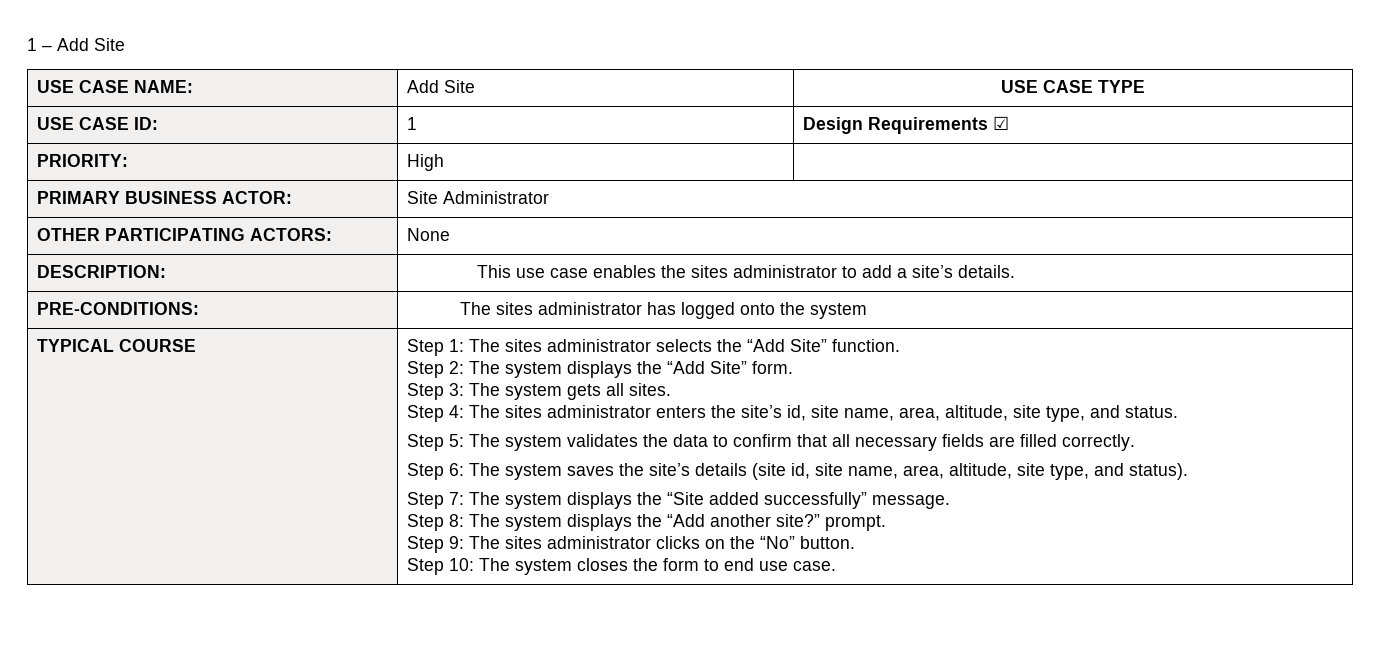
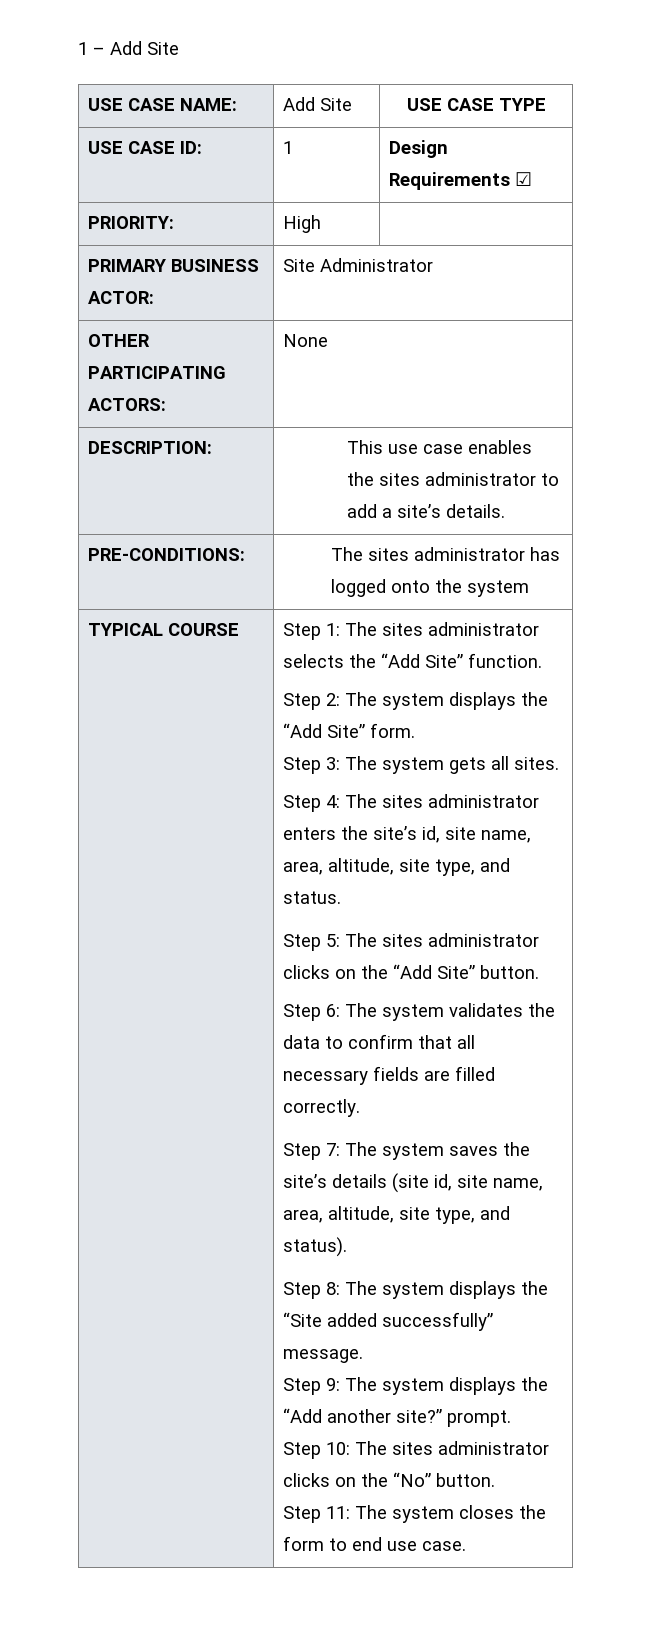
(501, 440) none -> [381,933,539,947] [282,964,539,979] [282,1003,377,1021] sites administrator clicks on the “Add Site” button. // Step 6: The
[449,463,465,476] 6: -> [325,1143,340,1156] 7:
[449,492,465,505] 7: -> [325,1282,340,1295] 8:
[449,514,465,527] 8: -> [325,1378,340,1391] 9:
[449,536,465,549] 9: -> [325,1442,350,1455] 10:
[449,558,475,571] 10: -> [325,1506,350,1519] 11:

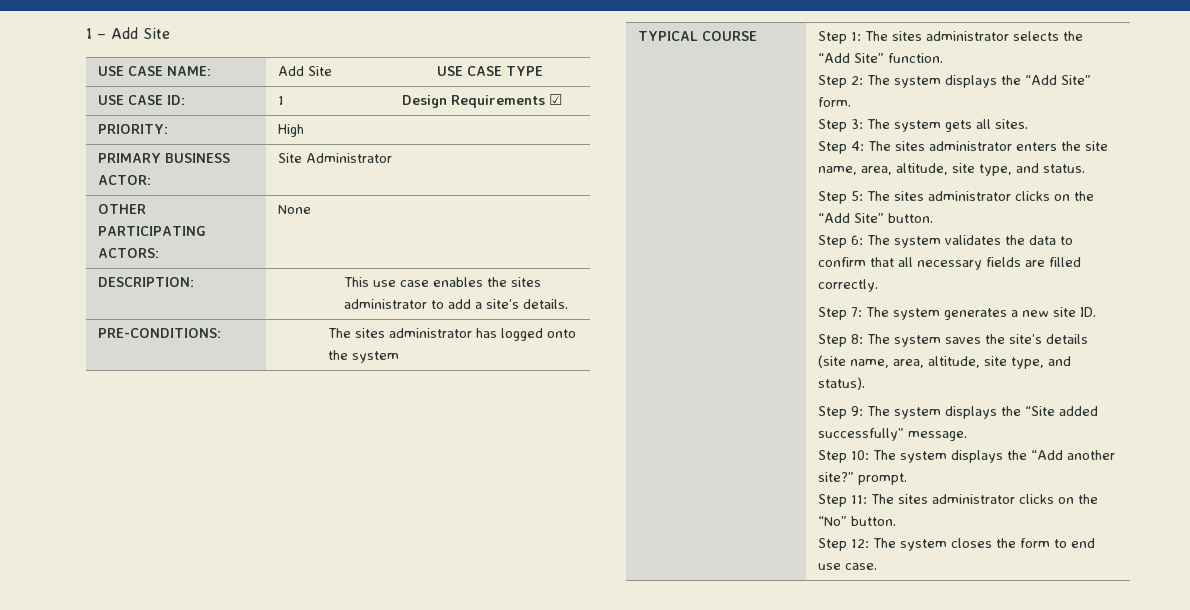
[372,826,440,843] site’s id, -> (1082, 146) none
(444, 1151) none -> [944,307,1097,320] [818,334,942,347] generates a new site ID. // Step 8: The system
[433,1174,488,1191] id, site -> (847, 361) none
[325,1282,340,1295] 8: -> [851,406,864,416] 9:
[325,1378,340,1391] 9: -> [851,450,870,460] 10:
[325,1442,350,1455] 10: -> [851,495,868,504] 11:
[325,1506,350,1519] 11: -> [851,539,870,548] 12:

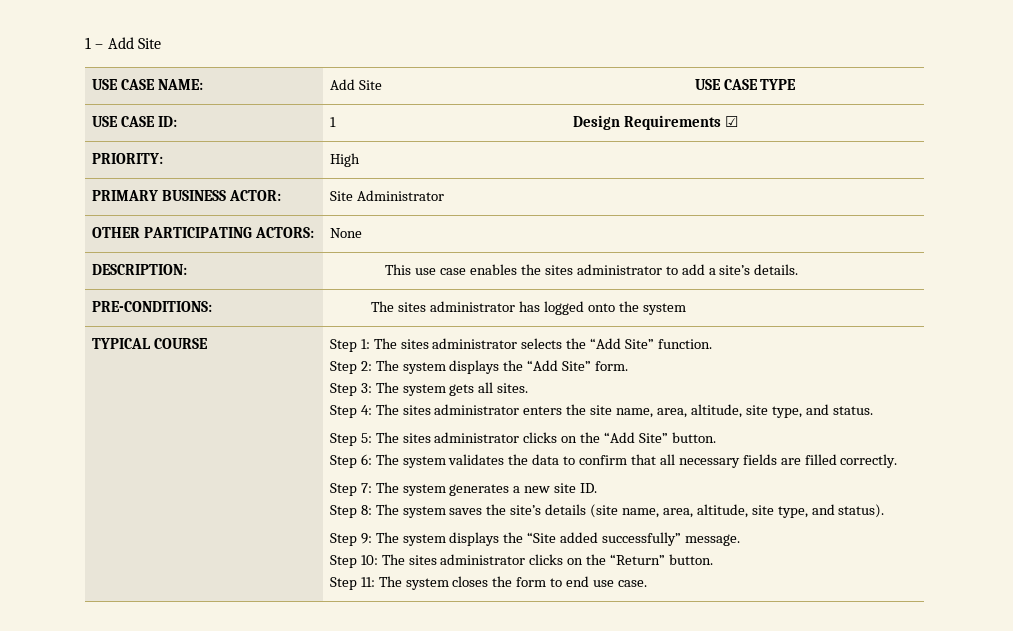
[900,450,1116,463] [818,472,908,485] [818,494,1099,507] [818,516,897,526] [818,538,870,551] system displays the “Add another site?” prompt. // Step 11: The sites administrator clicks on the “No” button. // Step 12: -> [408,554,713,565] [329,577,375,590] sites administrator clicks on the “Return” button. // Step 11:

